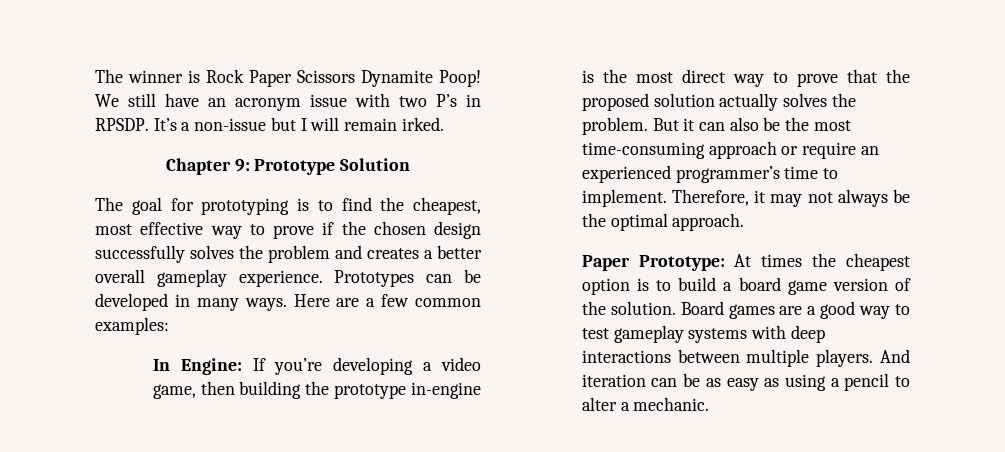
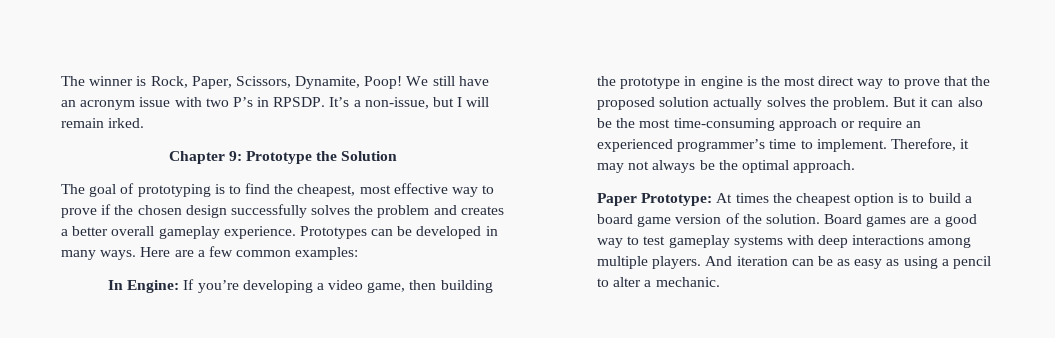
[206,69,433,87] Rock Paper Scissors Dynamite -> [150,76,361,89] Rock, Paper, Scissors, Dynamite,
[194,118,267,131] non-issue -> [364,97,429,109] non-issue,
(336, 167) none -> [316,151,338,161] the
[170,198,194,211] for -> [120,183,135,194] of
[411,382,481,399] in-engine -> [684,76,743,89] in engine
[677,349,740,363] between -> [928,237,972,248] among

